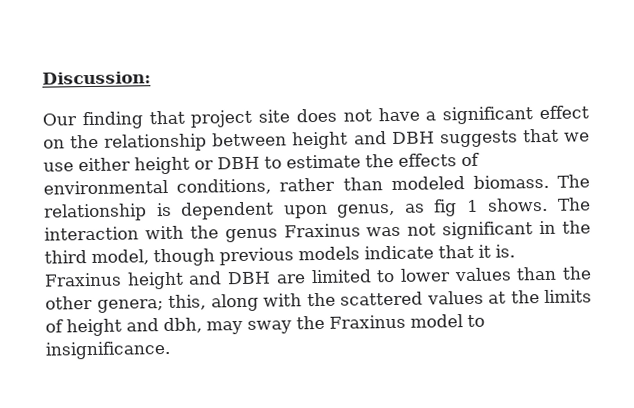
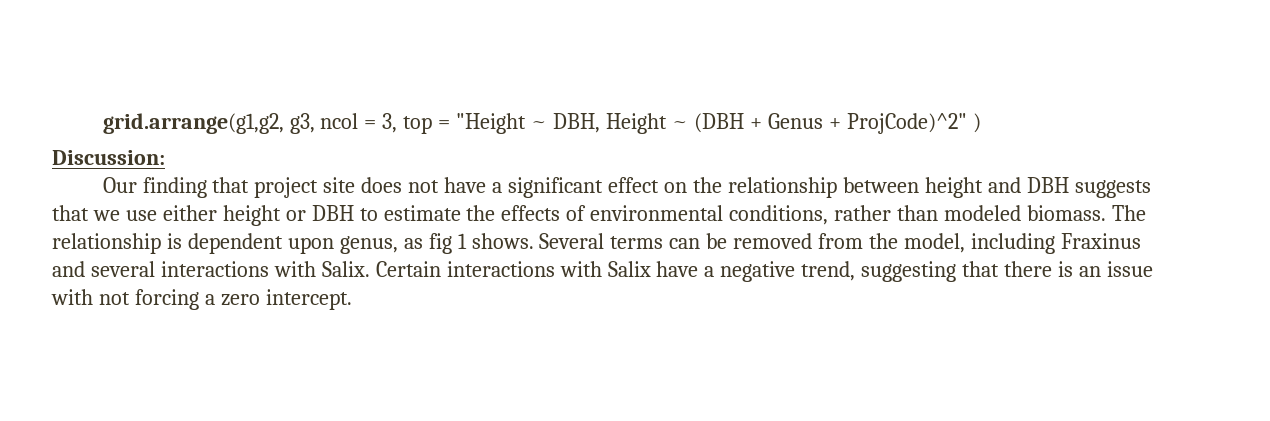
(42, 78) none -> [102,113,981,134] grid.arrange(g1,g2, g3, ncol = 3, top = "Height ~ DBH, Height ~ (DBH + Genus + ProjCode)^2" ) //
[556,197,591,211] [44,220,592,243] [44,244,515,267] [44,266,592,290] [45,289,592,313] [45,314,485,337] [45,340,171,360] The interaction with the genus Fraxinus was not significant in the third model, though previous models indicate that it is. Fraxinus height and DBH are limited to lower values than the other genera; this, along with the scattered values at the limits of height and dbh, may sway the Fraxinus model to insignificance. -> [539,233,1141,254] [52,261,1153,282] [51,289,352,310] Several terms can be removed from the model, including Fraxinus and several interactions with Salix. Certain interactions with Salix have a negative trend, suggesting that there is an issue with not forcing a zero intercept.

